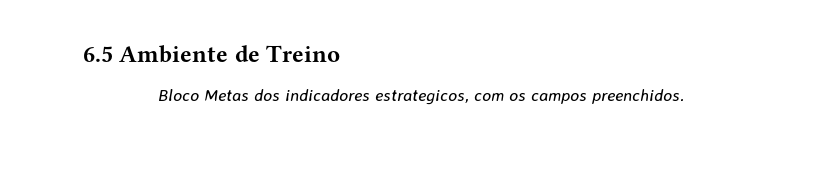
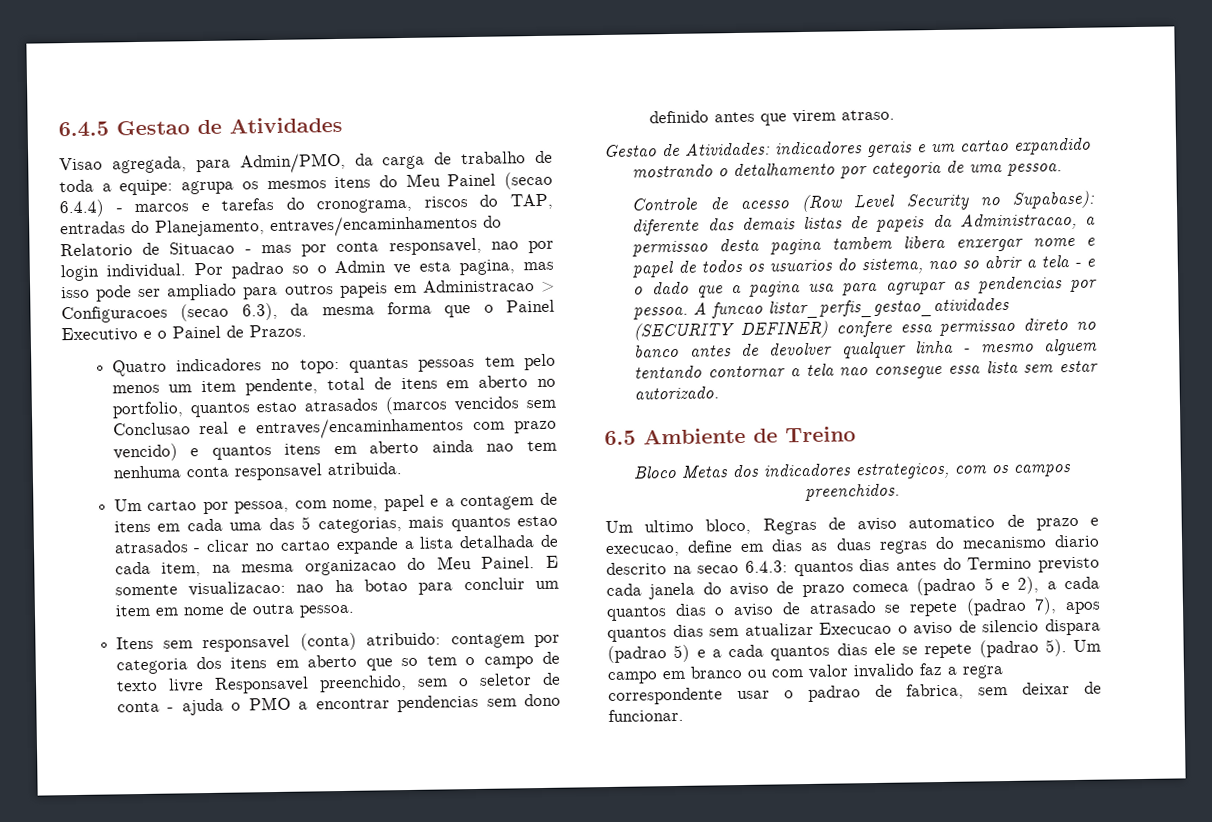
(83, 54) none -> [58,116,343,138] [59,150,553,174] [59,171,553,196] [59,193,553,218] [60,214,502,238] [60,237,554,257] [60,259,554,282] [61,279,555,302] [61,299,555,324] [61,324,307,343] [111,353,556,377] [111,375,557,396] [111,396,557,419] [112,417,557,440] [112,439,557,462] [112,462,402,481] [113,492,559,515] [113,515,558,534] [113,534,560,555] [114,555,559,577] [114,577,559,597] [114,602,355,618] [115,632,561,653] [115,651,560,675] [116,672,561,694] [116,693,561,716] [648,109,895,126] [603,137,1091,158] [632,160,1062,179] [631,190,1096,213] [632,212,1096,236] [632,235,1095,257] [632,255,1095,278] [633,276,1098,298] [633,297,1011,320] [633,318,1096,341] [634,338,1098,359] [634,360,1099,379] [634,386,720,400] 6.4.5 Gestao de Atividades // Visao agregada, para Admin/PMO, da carga de trabalho de toda a equipe: agrupa os mesmos itens do Meu Painel (secao 6.4.4) - marcos e tarefas do cronograma, riscos do TAP, entradas do Planejamento, entraves/encaminhamentos do Relatorio de Situacao - mas por conta responsavel, nao por login individual. Por padrao so o Admin ve esta pagina, mas isso pode ser ampliado para outros papeis em Administracao > Configuracoes (secao 6.3), da mesma forma que o Painel Executivo e o Painel de Prazos. // Quatro indicadores no topo: quantas pessoas tem pelo menos um item pendente, total de itens em aberto no portfolio, quantos estao atrasados (marcos vencidos sem Conclusao real e entraves/encaminhamentos com prazo vencido) e quantos itens em aberto ainda nao tem nenhuma conta responsavel atribuida. // Um cartao por pessoa, com nome, papel e a contagem de itens em cada uma das 5 categorias, mais quantos estao atrasados - clicar no cartao expande a lista detalhada de cada item, na mesma organizacao do Meu Painel. E somente visualizacao: nao ha botao para concluir um item em nome de outra pessoa. // Itens sem responsavel (conta) atribuido: contagem por categoria dos itens em aberto que so tem o campo de texto livre Responsavel preenchido, sem o seletor de conta - ajuda o PMO a encontrar pendencias sem dono definido antes que virem atraso. // Gestao de Atividades: indicadores gerais e um cartao expandido mostrando o detalhamento por categoria de uma pessoa. // Controle de acesso (Row Level Security no Supabase): diferente das demais listas de papeis da Administracao, a permissao desta pagina tambem libera enxergar nome e papel de todos os usuarios do sistema, nao so abrir a tela - e o dado que a pagina usa para agrupar as pendencias por pessoa. A funcao listar_perfis_gestao_atividades (SECURITY DEFINER) confere essa permissao direto no banco antes de devolver qualquer linha - mesmo alguem tentando contornar a tela nao consegue essa lista sem estar autorizado. //
(684, 96) none -> [605,514,1099,535] [606,534,1100,558] [606,556,1100,577] [606,576,1100,600] [606,597,1101,622] [607,618,1101,643] [607,639,1101,664] [607,662,1004,684] [608,681,1102,705] [608,708,684,722] // Um ultimo bloco, Regras de aviso automatico de prazo e execucao, define em dias as duas regras do mecanismo diario descrito na secao 6.4.3: quantos dias antes do Termino previsto cada janela do aviso de prazo comeca (padrao 5 e 2), a cada quantos dias o aviso de atrasado se repete (padrao 7), apos quantos dias sem atualizar Execucao o aviso de silencio dispara (padrao 5) e a cada quantos dias ele se repete (padrao 5). Um campo em branco ou com valor invalido faz a regra correspondente usar o padrao de fabrica, sem deixar de funcionar.

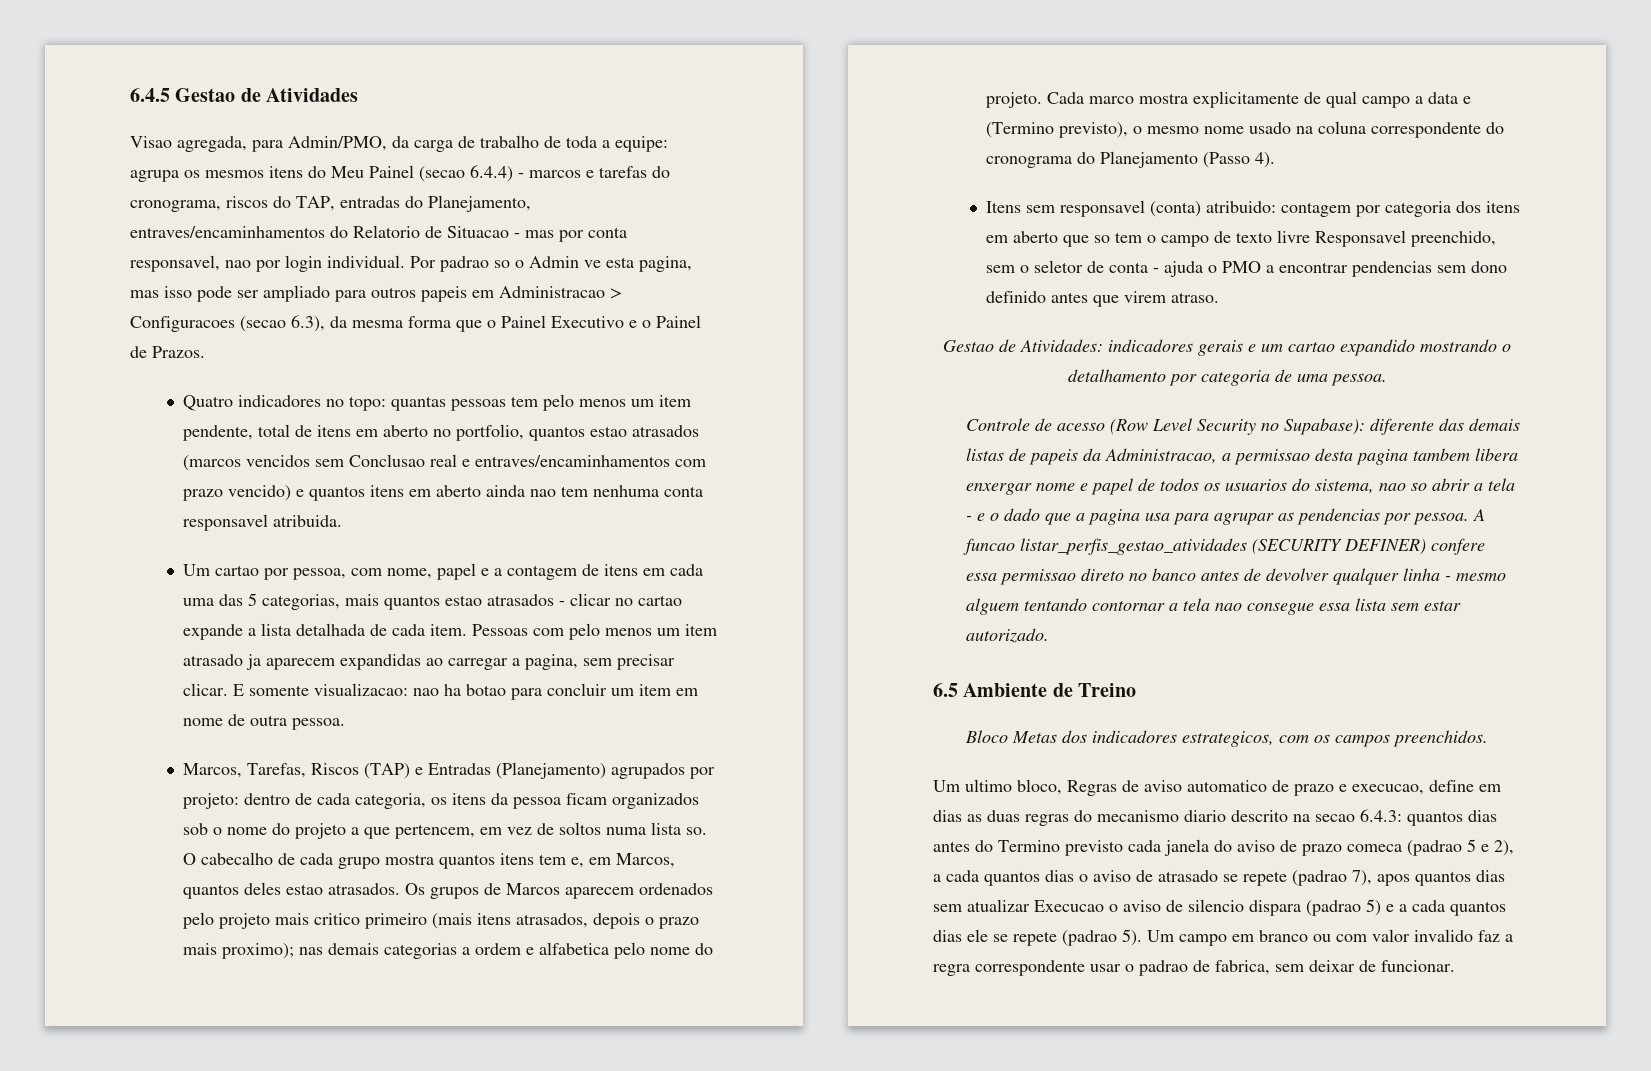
[161,556,536,577] item, na mesma organizacao do Meu Painel. -> [430,623,718,640] [183,654,676,670] [183,683,229,696] item. Pessoas com pelo menos um item atrasado ja aparecem expandidas ao carregar a pagina, sem precisar clicar.
(355, 611) none -> [183,762,716,779] [183,793,700,809] [183,822,708,839] [183,852,676,869] [183,882,714,899] [183,912,700,929] [183,942,714,959] [986,91,1472,108] [986,121,1505,138] [986,151,1276,168] // Marcos, Tarefas, Riscos (TAP) e Entradas (Planejamento) agrupados por projeto: dentro de cada categoria, os itens da pessoa ficam organizados sob o nome do projeto a que pertencem, em vez de soltos numa lista so. O cabecalho de cada grupo mostra quantos itens tem e, em Marcos, quantos deles estao atrasados. Os grupos de Marcos aparecem ordenados pelo projeto mais critico primeiro (mais itens atrasados, depois o prazo mais proximo); nas demais categorias a ordem e alfabetica pelo nome do projeto. Cada marco mostra explicitamente de qual campo a data e (Termino previsto), o mesmo nome usado na coluna correspondente do cronograma do Planejamento (Passo 4).

